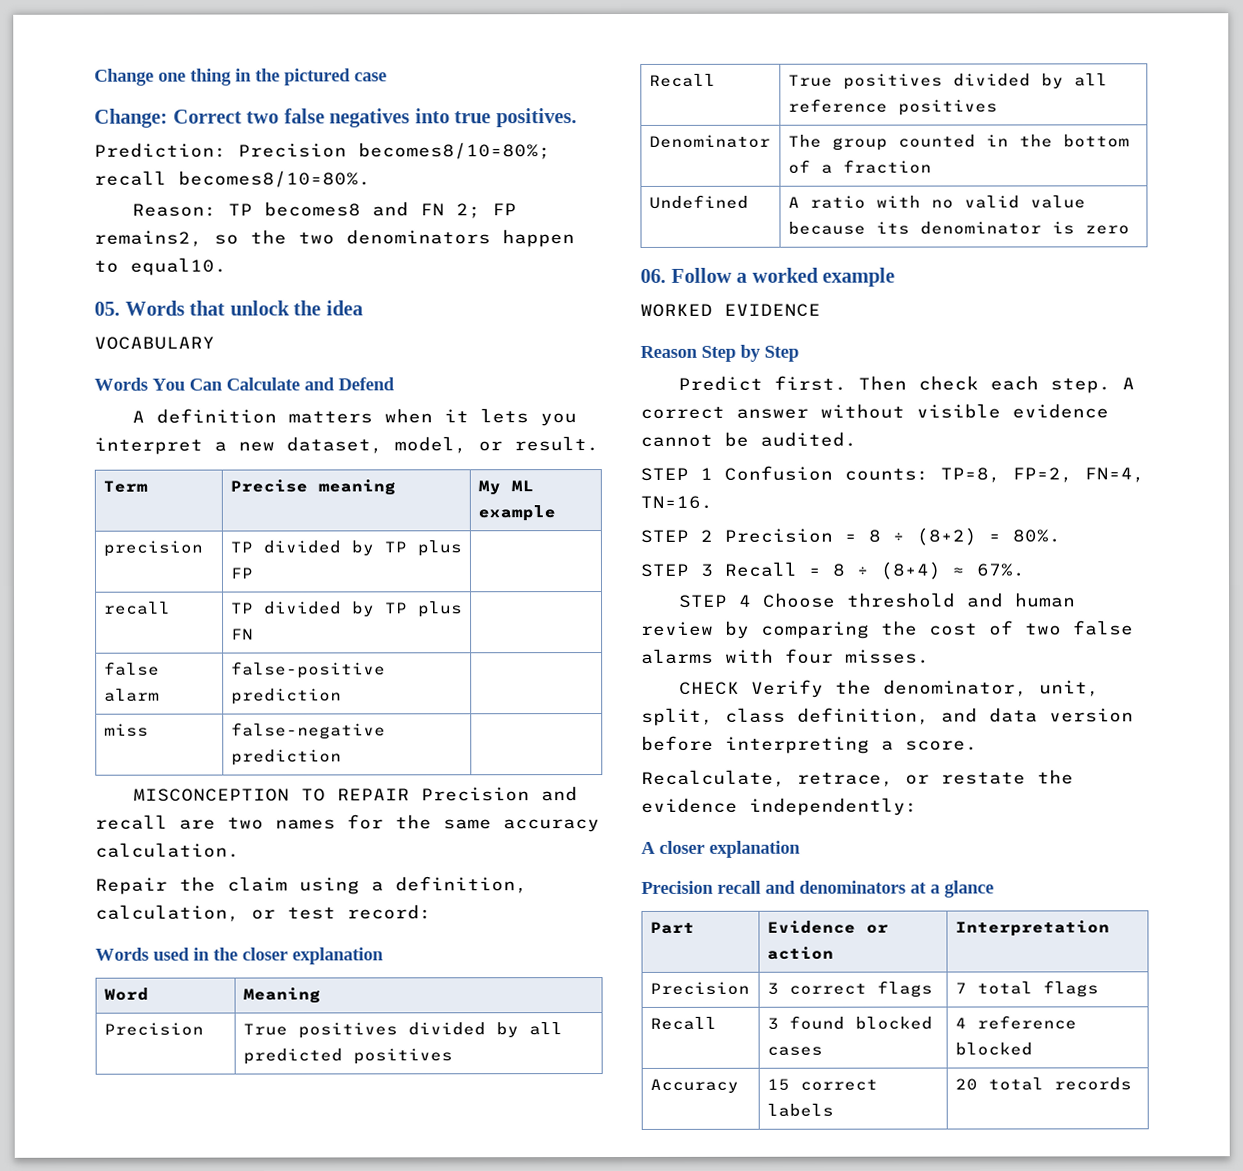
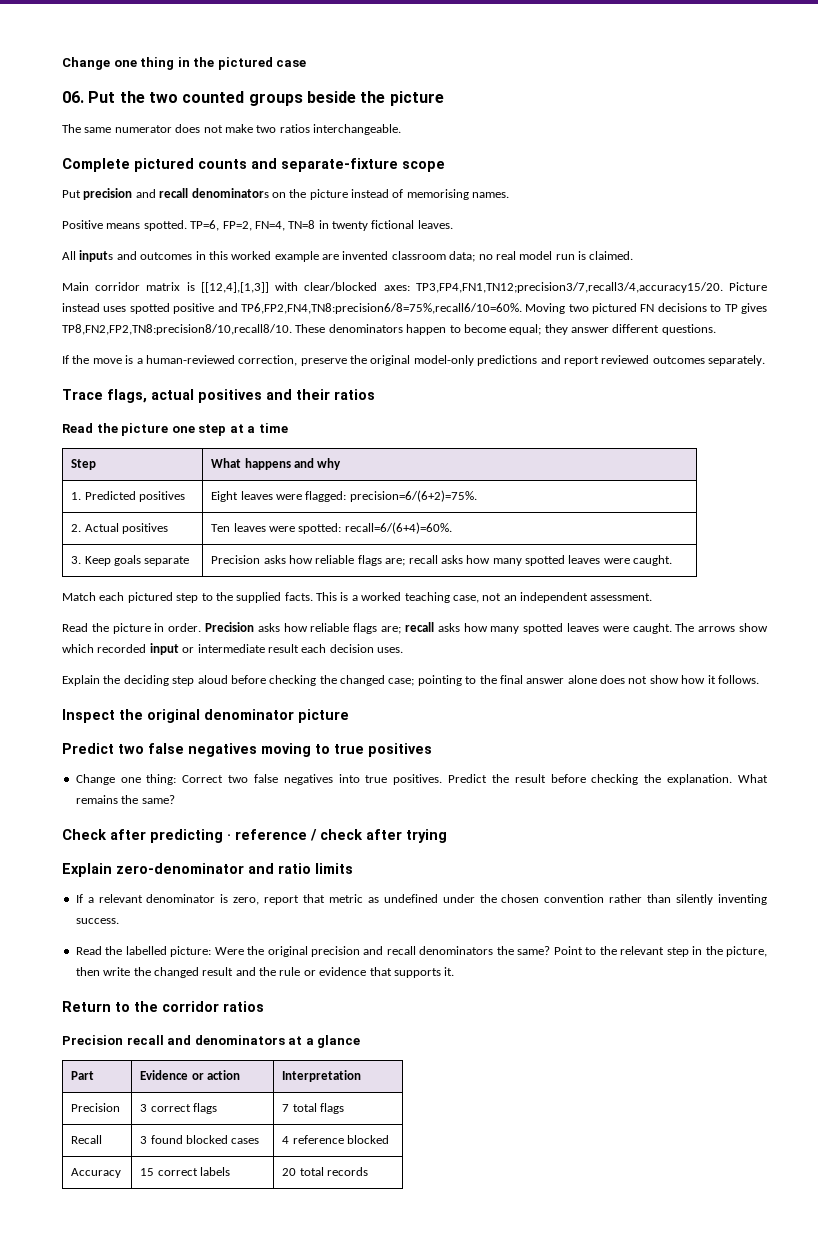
[94,108,168,128] Change: -> [62,91,444,106] [62,124,401,135] [62,158,445,172] [62,188,510,200] [62,220,453,231] [62,250,634,262] [62,282,767,293] [62,303,767,314] [62,324,716,335] [62,355,765,366] [62,389,375,403] [62,423,288,436] [71,459,97,470] [211,458,342,470] [71,491,186,502] [211,490,477,502] [71,523,169,534] [211,522,452,534] [71,555,190,566] [211,555,673,566] [62,592,653,603] [62,622,768,634] [62,643,403,655] [62,675,759,686] [62,709,349,723] [62,743,432,757] [75,774,177,785] 06. Put the two counted groups beside the picture // The same numerator does not make two ratios interchangeable. // Complete pictured counts and separate-fixture scope // Put precision and recall denominators on the picture instead of memorising names. // Positive means spotted. TP=6, FP=2, FN=4, TN=8 in twenty fictional leaves. // All inputs and outcomes in this worked example are invented classroom data; no real model run is claimed. // Main corridor matrix is [[12,4],[1,3]] with clear/blocked axes: TP3,FP4,FN1,TN12;precision3/7,recall3/4,accuracy15/20. Picture instead uses spotted positive and TP6,FP2,FN4,TN8:precision6/8=75%,recall6/10=60%. Moving two pictured FN decisions to TP gives TP8,FN2,FP2,TN8:precision8/10,recall8/10. These denominators happen to become equal; they answer different questions. // If the move is a human-reviewed correction, preserve the original model-only predictions and report reviewed outcomes separately. // Trace flags, actual positives and their ratios // Read the picture one step at a time // Step | What happens and why // 1. Predicted positives | Eight leaves were flagged: precision=6/(6+2)=75%. // 2. Actual positives | Ten leaves were spotted: recall=6/(6+4)=60%. // 3. Keep goals separate | Precision asks how reliable flags are; recall asks how many spotted leaves were caught. // Match each pictured step to the supplied facts. This is a worked teaching case, not an independent assessment. // Read the picture in order. Precision asks how reliable flags are; recall asks how many spotted leaves were caught. The arrows show which recorded input or intermediate result each decision uses. // Explain the deciding step aloud before checking the changed case; pointing to the final answer alone does not show how it follows. // Inspect the original denominator picture // Predict two false negatives moving to true positives // Change one thing:
[94,142,551,160] [94,170,371,188] [131,201,517,219] [94,229,575,248] [94,257,227,276] [94,300,363,316] [94,336,215,350] [94,377,395,391] [131,408,577,427] [94,436,599,455] [102,480,148,493] [229,479,396,496] [477,480,534,496] [477,505,556,522] [102,540,203,557] [229,540,462,557] [229,567,253,579] [103,601,171,615] [230,601,463,618] [230,628,254,640] [103,661,160,676] [103,688,160,702] [230,661,386,679] [230,688,342,705] [103,723,149,737] [230,722,386,740] [230,749,342,766] [132,786,578,802] [95,814,600,833] [95,842,240,858] [95,876,528,895] [95,904,432,922] [95,947,384,965] [103,987,149,1001] [242,987,321,1004] [103,1022,204,1036] [242,1022,563,1039] [242,1048,453,1065] [648,73,716,87] [787,73,1108,90] [787,98,998,116] [648,134,771,148] [787,134,1130,151] [787,159,932,174] [648,194,749,209] [787,195,1086,209] [787,221,1130,235] [640,267,896,287] [640,303,821,317] [640,344,799,362] [677,375,1135,394] [640,403,1109,419] [640,431,857,447] [640,465,1145,483] [640,495,713,509] [640,527,1061,546] [640,561,1025,580] [678,592,1076,608] [641,620,1134,639] [641,648,930,664] [678,679,1100,698] [641,707,1134,726] [641,735,978,754] [641,769,1074,787] [641,797,918,816] [641,840,801,858] // Prediction: Precision becomes8/10=80%; recall becomes8/10=80%. // Reason: TP becomes8 and FN 2; FP remains2, so the two denominators happen to equal10. // 05. Words that unlock the idea // VOCABULARY // Words You Can Calculate and Defend // A definition matters when it lets you interpret a new dataset, model, or result. // Term | Precise meaning | My ML example // precision | TP divided by TP plus FP | // recall | TP divided by TP plus FN | // false alarm | false-positive prediction | // miss | false-negative prediction | // MISCONCEPTION TO REPAIR Precision and recall are two names for the same accuracy calculation. // Repair the claim using a definition, calculation, or test record: // Words used in the closer explanation // Word | Meaning // Precision | True positives divided by all predicted positives // Recall | True positives divided by all reference positives // Denominator | The group counted in the bottom of a fraction // Undefined | A ratio with no valid value because its denominator is zero // 06. Follow a worked example // WORKED EVIDENCE // Reason Step by Step // Predict first. Then check each step. A correct answer without visible evidence cannot be audited. // STEP 1 Confusion counts: TP=8, FP=2, FN=4, TN=16. // STEP 2 Precision = 8 ÷ (8+2) = 80%. // STEP 3 Recall = 8 ÷ (8+4) ≈ 67%. // STEP 4 Choose threshold and human review by comparing the cost of two false alarms with four misses. // CHECK Verify the denominator, unit, split, class definition, and data version before interpreting a score. // Recalculate, retrace, or restate the evidence independently: // A closer explanation -> [448,774,768,785] [75,795,175,804] [62,829,447,843] [62,863,353,877] [75,894,768,905] [75,918,119,924] [75,946,767,957] [75,967,455,978] [62,1001,264,1012] Predict the result before checking the explanation. What remains the same? // Check after predicting · reference / check after trying // Explain zero-denominator and ratio limits // If a relevant denominator is zero, report that metric as undefined under the chosen convention rather than silently inventing success. // Read the labelled picture: Were the original precision and recall denominators the same? Point to the relevant step in the picture, then write the changed result and the rule or evidence that supports it. // Return to the corridor ratios

